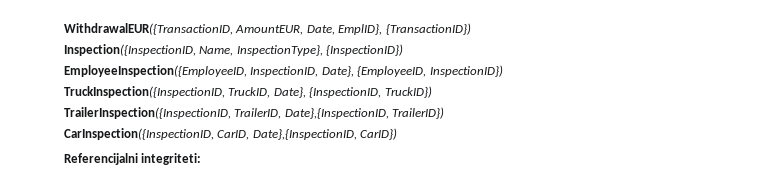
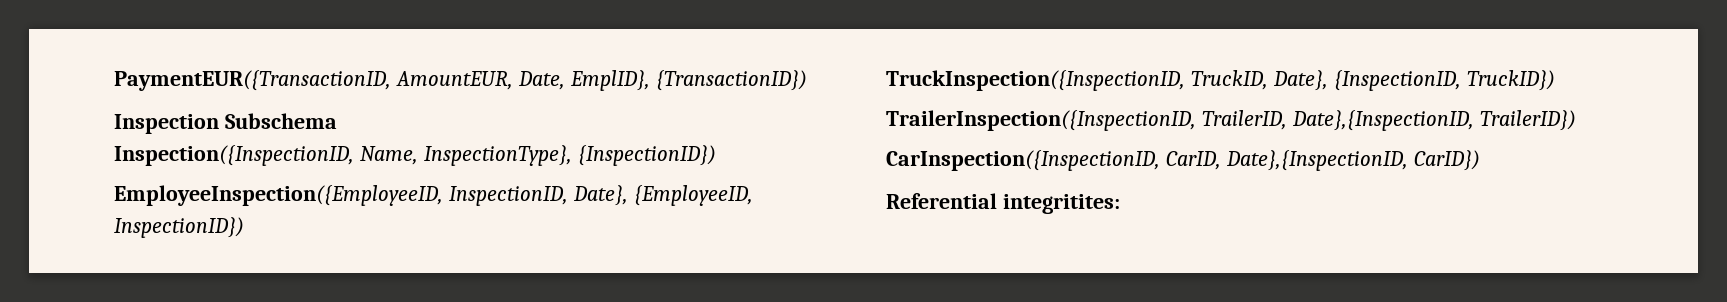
[64,23,233,35] WithdrawalEUR({TransactionID, -> [114,70,391,91] PaymentEUR({TransactionID,
(471, 29) none -> [114,113,337,134] // Inspection Subschema
[64,153,202,165] Referencijalni integriteti: -> [886,193,1120,214] Referential integritites:

